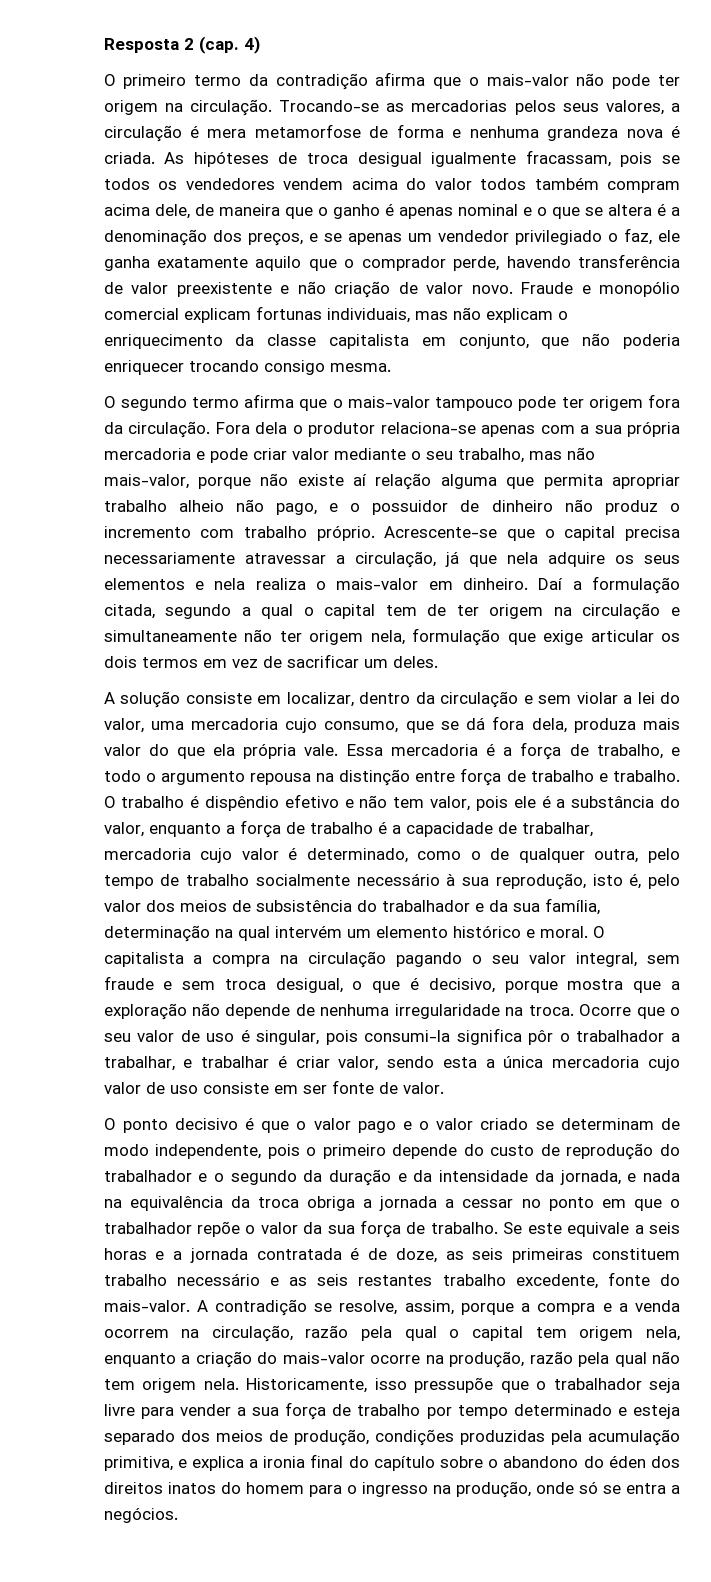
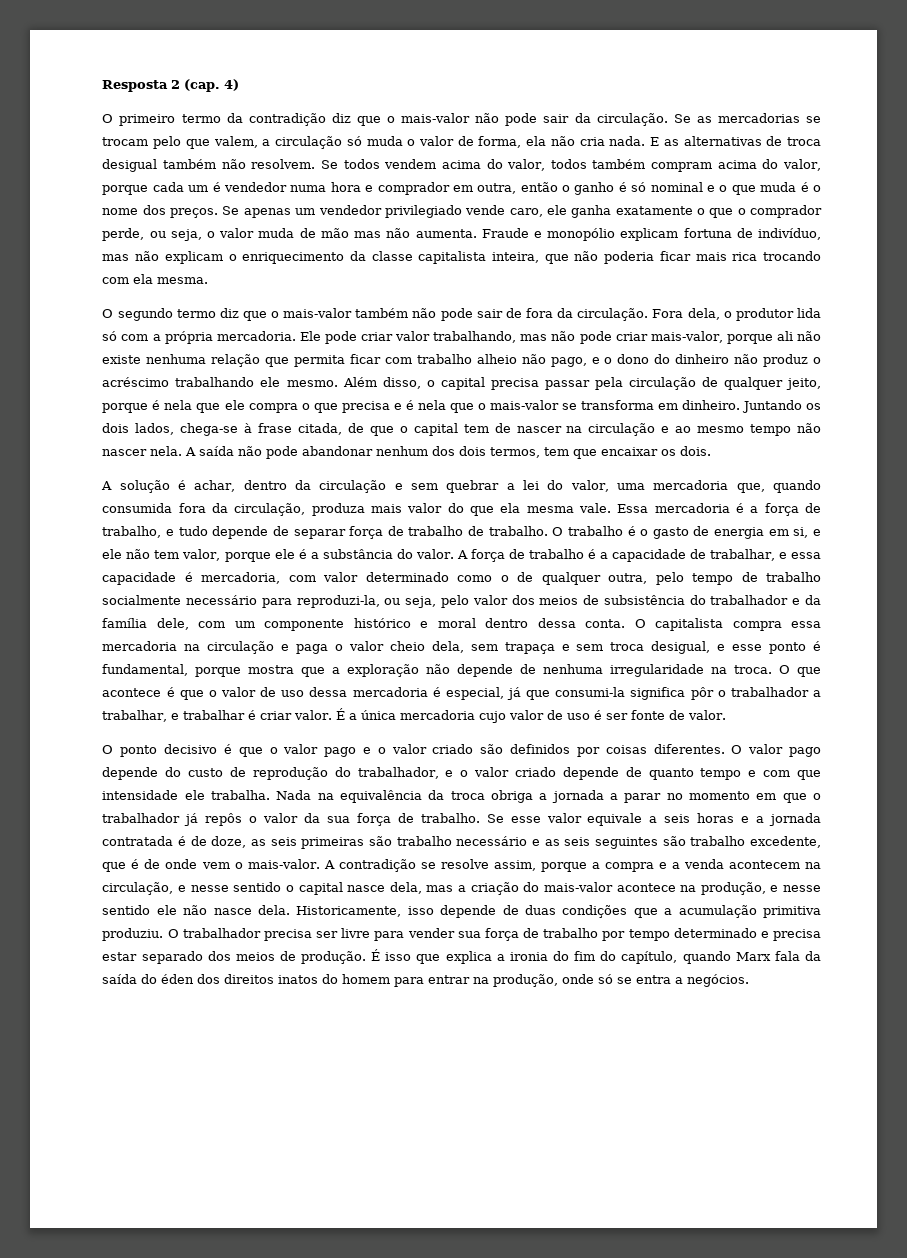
[375,72,426,86] afirma -> [331,113,351,123] diz
[657,75,680,86] [103,99,680,116] [103,124,680,142] [103,150,680,167] [103,178,275,190] ter origem na circulação. Trocando-se as mercadorias pelos seus valores, a circulação é mera metamorfose de forma e nenhuma grandeza nova é criada. As hipóteses de troca desigual igualmente fracassam, pois se todos os vendedores -> [543,113,821,126] [102,136,821,149] [102,159,380,172] sair da circulação. Se as mercadorias se trocam pelo que valem, a circulação só muda o valor de forma, ela não cria nada. E as alternativas de troca desigual também não resolvem. Se todos
[434,178,472,190] valor -> [507,159,546,171] valor,
[154,204,313,219] dele, de maneira que -> [762,159,822,171] [102,182,558,195] do valor, porque cada um é vendedor numa hora e comprador em outra, então
[398,207,453,219] apenas -> [631,182,647,192] só
[584,203,680,216] [103,229,342,246] se altera é a denominação dos preços, e se -> [760,182,822,192] [102,205,240,218] muda é o nome dos preços. Se
[607,228,652,245] o faz, -> [465,205,543,217] vende caro,
[255,256,302,271] aquilo -> [696,208,705,215] o
[506,254,680,268] [103,281,680,298] [103,306,410,323] havendo transferência de valor preexistente e não criação de valor novo. Fraude e monopólio comercial explicam fortunas individuais, -> [149,228,821,241] ou seja, o valor muda de mão mas não aumenta. Fraude e monopólio explicam fortuna de indivíduo,
[421,334,529,349] em conjunto, -> [492,252,540,263] inteira,
[103,360,325,375] enriquecer trocando consigo -> [659,251,822,261] [102,274,154,284] ficar mais rica trocando com ela
[244,394,643,411] afirma que o mais-valor tampouco pode ter origem -> [219,308,522,321] diz que o mais-valor também não pode sair de
[254,422,287,434] dela -> [687,308,720,320] dela,
[380,421,680,437] [103,447,595,463] relaciona-se apenas com a sua própria mercadoria e pode criar valor mediante o seu trabalho, mas não -> [796,308,821,318] [102,331,648,344] lida só com a própria mercadoria. Ele pode criar valor trabalhando, mas não pode criar
(251, 483) none -> [776,331,793,341] ali
[353,473,680,490] aí relação alguma que permita apropriar -> [146,354,412,367] nenhuma relação que permita ficar com
[372,500,480,515] possuidor de -> [617,354,671,364] dono do
[103,525,680,541] [103,551,680,568] [103,576,680,594] [103,604,294,619] incremento com trabalho próprio. Acrescente-se que o capital precisa necessariamente atravessar a circulação, já que nela adquire os seus elementos e nela realiza o mais-valor em dinheiro. Daí a formulação citada, segundo a qual -> [102,377,821,390] [102,400,821,413] [102,423,394,436] acréscimo trabalhando ele mesmo. Além disso, o capital precisa passar pela circulação de qualquer jeito, porque é nela que ele compra o que precisa e é nela que o mais-valor se transforma em dinheiro. Juntando os dois lados, chega-se à frase citada, de que
[456,603,681,620] [103,628,680,646] [103,654,438,668] ter origem na circulação e simultaneamente não ter origem nela, formulação que exige articular os dois termos em vez de sacrificar um deles. -> [516,423,821,436] [102,446,712,459] nascer na circulação e ao mesmo tempo não nascer nela. A saída não pode abandonar nenhum dos dois termos, tem que encaixar os dois.
[185,692,354,707] consiste em localizar, -> [178,480,236,492] é achar,
[576,692,618,704] violar -> [446,480,500,493] quebrar
[285,716,567,733] cujo consumo, que se dá fora dela, -> [736,480,821,493] [102,503,306,516] que, quando consumida fora da circulação,
[243,743,297,759] própria -> [526,506,574,513] mesma
[103,768,608,786] todo o argumento repousa na distinção entre força de trabalho e -> [178,526,485,539] tudo depende de separar força de trabalho de
[204,794,354,811] dispêndio efetivo e -> [640,526,821,539] [102,549,123,559] o gasto de energia em si, e ele
[475,796,508,811] pois -> [224,552,271,562] porque
[103,822,235,837] valor, enquanto a -> [415,549,468,559] valor. A
[103,847,408,863] mercadoria cujo valor é determinado, -> [778,552,821,559] [102,572,449,585] e essa capacidade é mercadoria, com valor determinado
[446,873,642,890] à sua reprodução, isto é, -> [261,595,437,608] para reproduzi-la, ou seja,
[512,898,600,915] [103,925,605,942] [103,951,680,968] [103,976,495,993] sua família, determinação na qual intervém um elemento histórico e moral. O capitalista a compra na circulação pagando o seu valor integral, sem fraude e sem troca desigual, o que é decisivo, -> [102,618,821,631] [102,641,821,654] [102,664,189,676] família dele, com um componente histórico e moral dentro dessa conta. O capitalista compra essa mercadoria na circulação e paga o valor cheio dela, sem trapaça e sem troca desigual, e esse ponto é fundamental,
[579,1004,680,1019] [103,1029,358,1045] Ocorre que o seu valor de uso é singular, pois -> [779,665,821,677] [102,687,551,700] O que acontece é que o valor de uso dessa mercadoria é especial, já que
[338,1056,477,1071] valor, sendo esta -> [294,708,346,720] valor. É
[202,1082,298,1094] consiste em -> [594,710,603,720] é
[535,1118,680,1130] [103,1144,386,1159] se determinam de modo independente, pois o primeiro -> [480,744,822,757] são definidos por coisas diferentes. O valor pago
[103,1169,680,1186] trabalhador e o segundo da duração e da intensidade da jornada, e nada -> [357,767,821,780] [102,790,312,800] trabalhador, e o valor criado depende de quanto tempo e com que intensidade ele trabalha. Nada
[462,1197,594,1211] cessar no ponto -> [624,791,751,803] parar no momento
[196,1221,240,1237] repõe -> [184,813,243,826] já repôs
[527,1223,562,1234] este -> [510,813,582,823] esse valor
[591,1248,680,1260] constituem -> [369,836,393,846] são
[358,1272,680,1289] restantes trabalho excedente, fonte do -> [595,836,822,849] [102,859,243,872] seguintes são trabalho excedente, que é de onde vem o
[339,1300,398,1315] resolve, -> [440,859,489,869] resolve
[103,1329,169,1338] ocorrem -> [728,860,800,869] acontecem
[305,1325,680,1341] [103,1353,176,1367] razão pela qual o capital tem origem nela, enquanto -> [178,882,454,895] e nesse sentido o capital nasce dela, mas
[369,1351,680,1368] [103,1377,680,1393] ocorre na produção, razão pela qual não tem origem nela. Historicamente, isso pressupõe que o trabalhador seja -> [616,882,821,895] [102,905,822,918] [102,928,339,941] acontece na produção, e nesse sentido ele não nasce dela. Historicamente, isso depende de duas condições que a acumulação primitiva produziu. O trabalhador precisa ser
[236,1407,246,1416] a -> (455, 933) none
[633,1404,680,1419] esteja -> [773,929,822,941] [102,952,138,961] precisa estar
[293,1429,680,1446] [103,1454,579,1471] produção, condições produzidas pela acumulação primitiva, e explica a ironia final do capítulo sobre o abandono -> [301,949,821,964] [102,974,138,984] produção. É isso que explica a ironia do fim do capítulo, quando Marx fala da saída
[346,1482,428,1497] o ingresso -> [428,975,471,984] entrar

